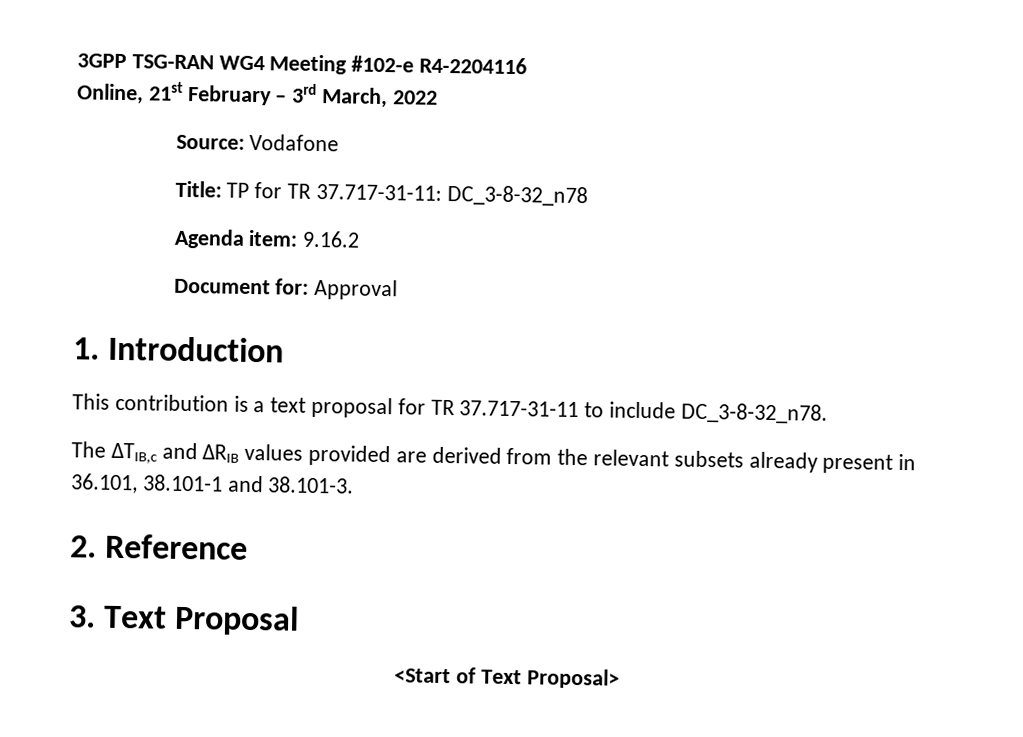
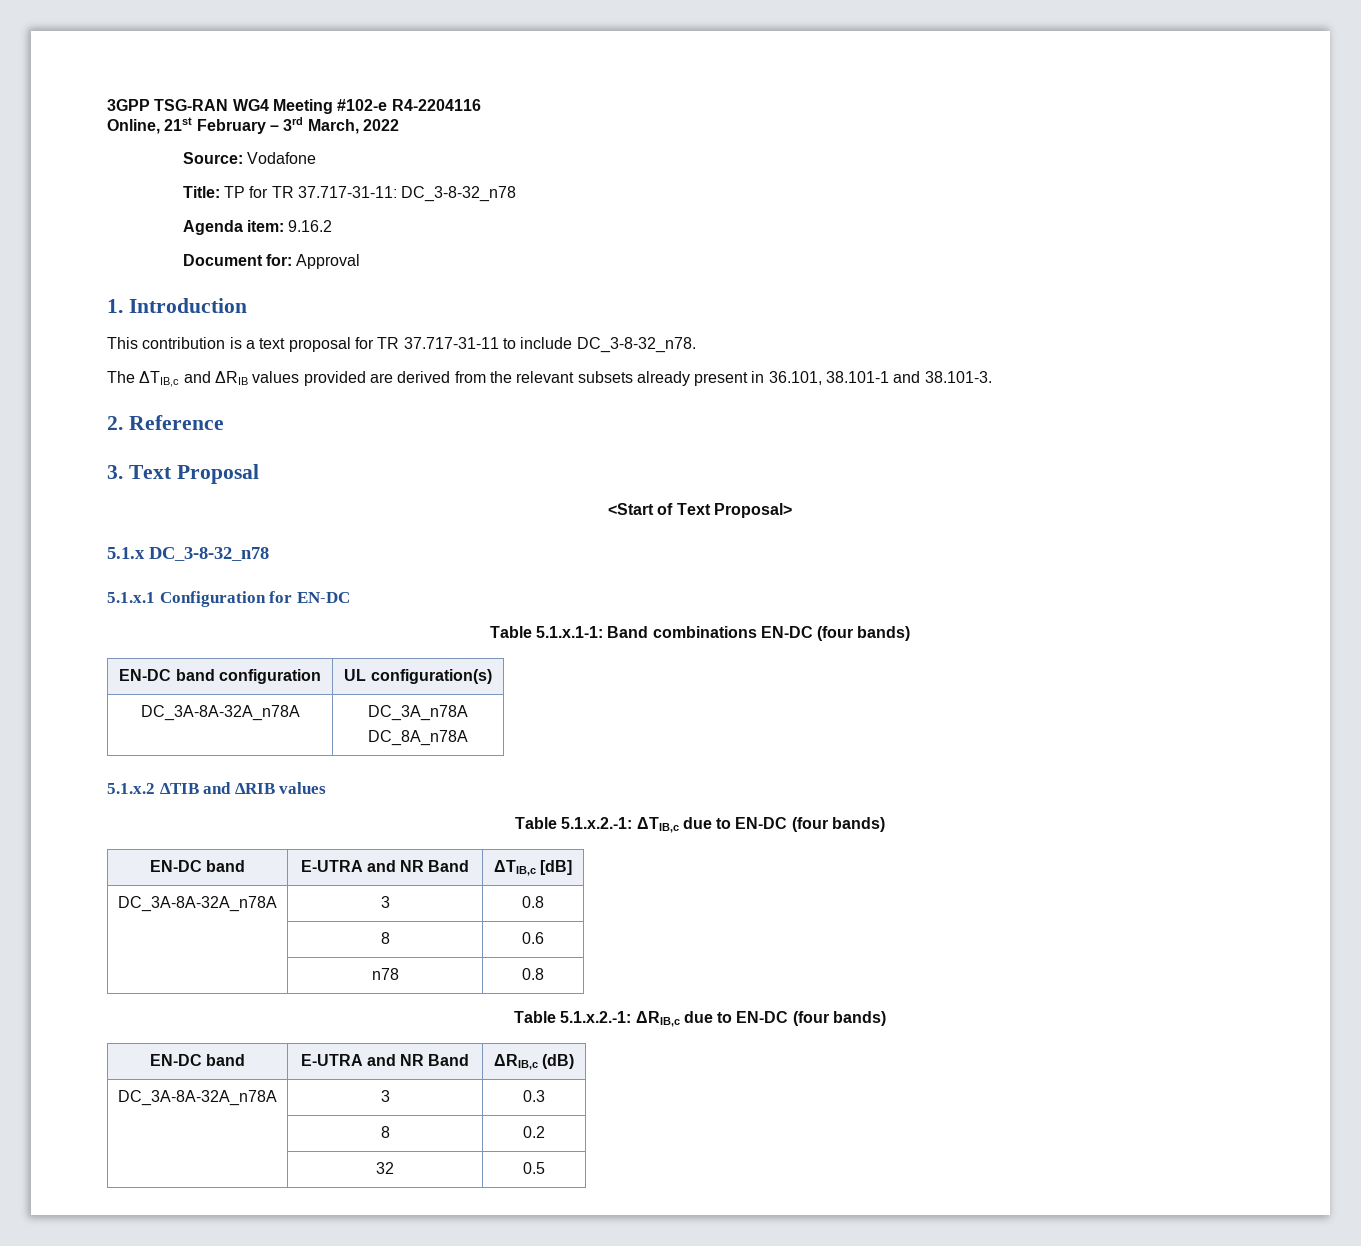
(620, 678) none -> [107,547,269,561] [107,591,350,607] [489,626,911,641] [119,669,321,684] [344,669,492,684] [140,705,300,721] [368,705,468,721] [368,730,468,746] [107,782,327,794] [514,817,886,833] [149,860,246,872] [300,860,470,872] [493,860,573,876] [118,896,277,912] [380,896,390,908] [522,896,544,908] [380,932,390,944] [522,932,544,944] [371,968,399,980] [522,968,544,980] [513,1011,887,1027] [149,1054,246,1066] [300,1054,470,1066] [493,1054,575,1070] [118,1090,277,1106] [380,1090,390,1102] [523,1090,545,1102] [380,1126,390,1138] [523,1126,545,1138] [376,1162,394,1174] [523,1162,545,1174] // 5.1.x DC_3-8-32_n78 // 5.1.x.1 Configuration for EN-DC // Table 5.1.x.1-1: Band combinations EN-DC (four bands) // EN-DC band configuration | UL configuration(s) // DC_3A-8A-32A_n78A | DC_3A_n78A // DC_8A_n78A // 5.1.x.2 ∆TIB and ∆RIB values // Table 5.1.x.2.-1: ΔTIB,c due to EN-DC (four bands) // EN-DC band | E-UTRA and NR Band | ΔTIB,c [dB] // DC_3A-8A-32A_n78A | 3 | 0.8 // | 8 | 0.6 // | n78 | 0.8 // Table 5.1.x.2.-1: ΔRIB,c due to EN-DC (four bands) // EN-DC band | E-UTRA and NR Band | ΔRIB,c (dB) // DC_3A-8A-32A_n78A | 3 | 0.3 // | 8 | 0.2 // | 32 | 0.5

